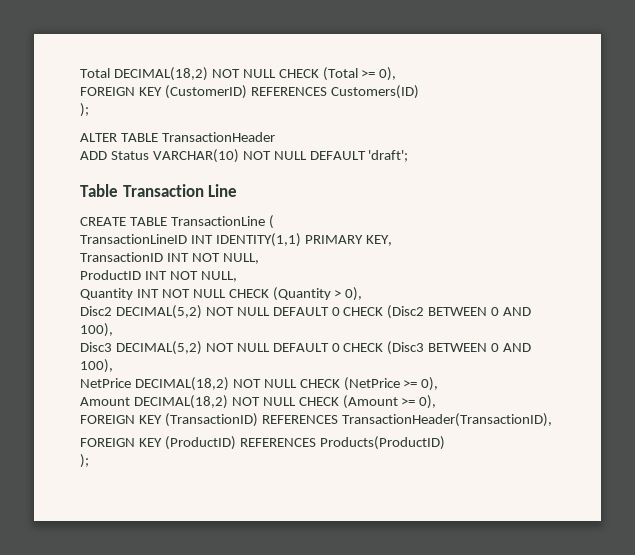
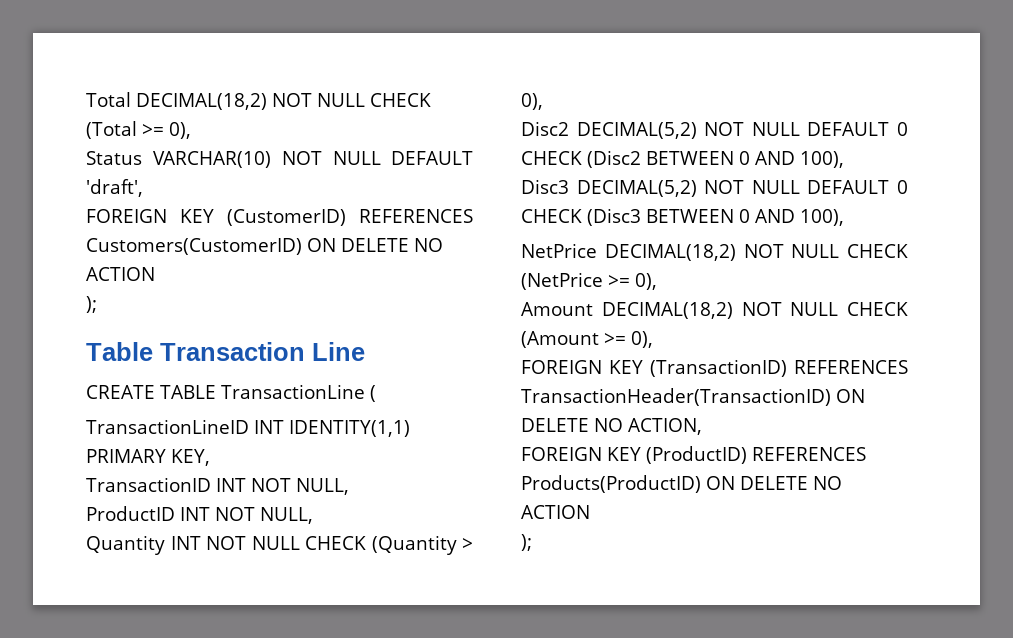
[80,85,419,99] [80,103,89,117] [80,132,275,142] [80,151,107,160] FOREIGN KEY (CustomerID) REFERENCES Customers(ID) // ); // ALTER TABLE TransactionHeader // ADD -> (191, 130) none
[368,150,409,162] 'draft'; -> [86,179,143,197] [86,209,473,226] [86,238,443,255] [86,267,155,281] [86,296,97,313] 'draft', // FOREIGN KEY (CustomerID) REFERENCES Customers(CustomerID) ON DELETE NO ACTION // );
[341,413,552,427] TransactionHeader(TransactionID), -> [521,388,865,406] [521,418,702,435] TransactionHeader(TransactionID) ON DELETE NO ACTION,
(445, 443) none -> [706,476,842,490] [521,505,590,519] ON DELETE NO ACTION

